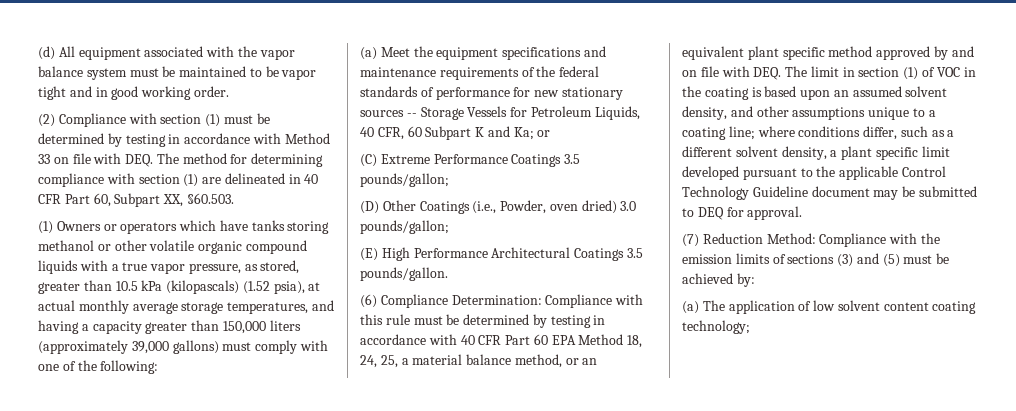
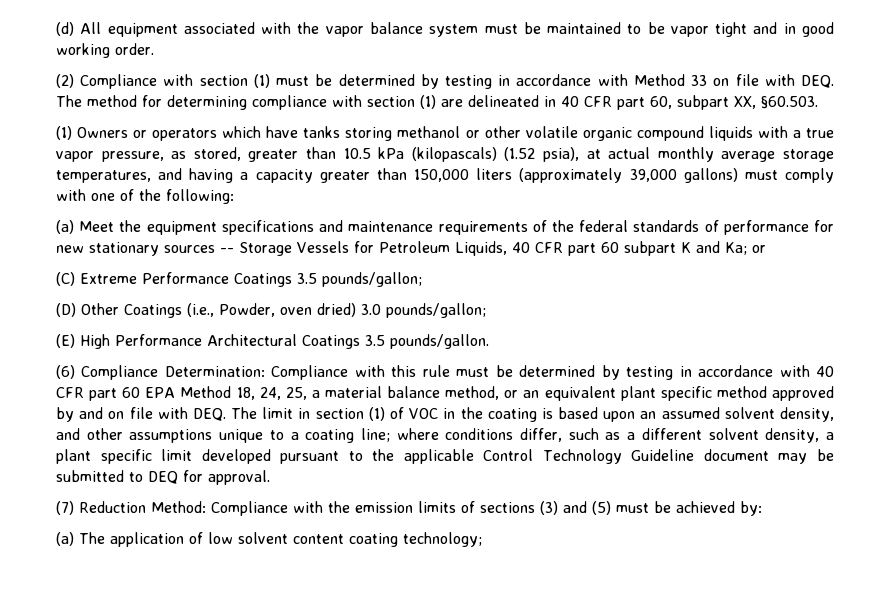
[64,193,161,207] Part 60, Subpart -> [617,95,729,110] part 60, subpart
[377,126,472,140] CFR, 60 Subpart -> [535,241,676,256] CFR part 60 subpart
[505,335,531,345] Part -> [89,388,118,401] part

